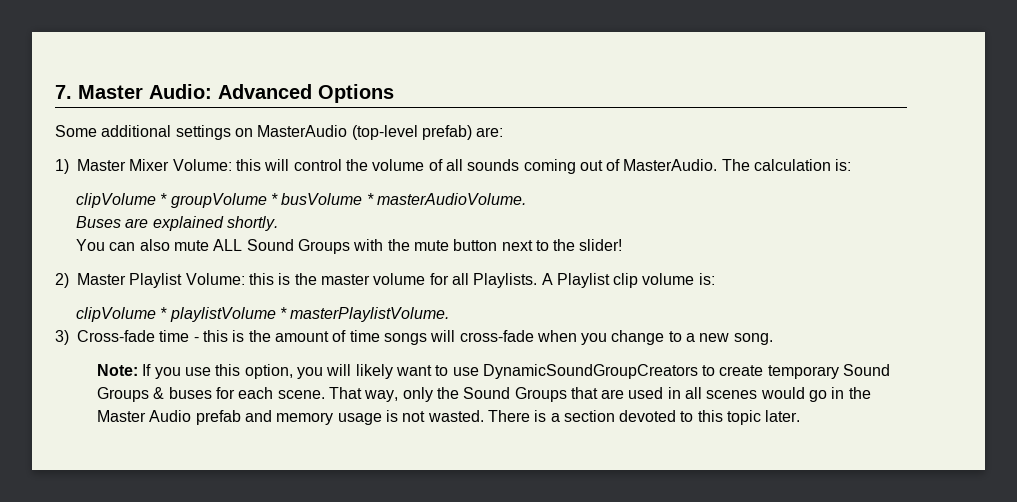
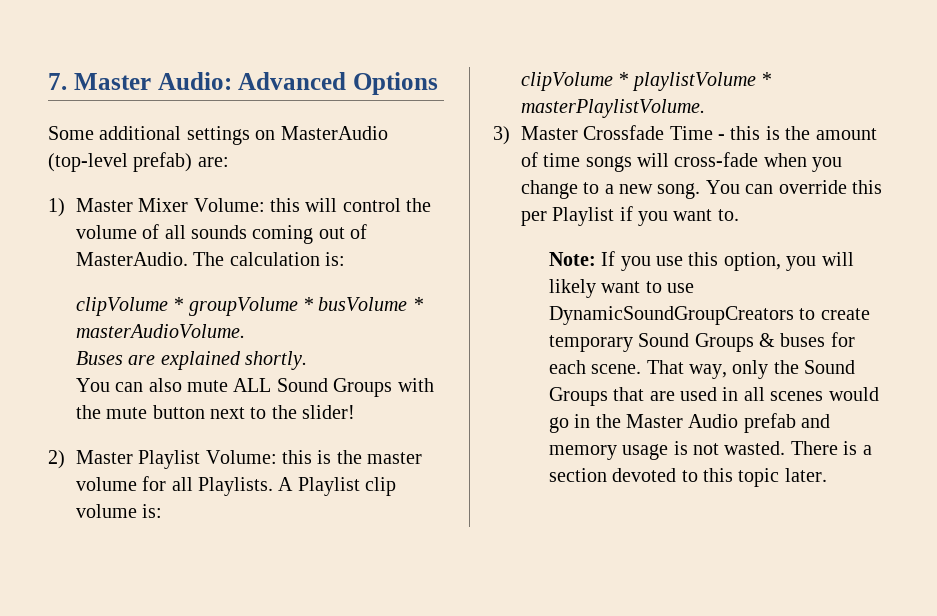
[77,330,190,342] Cross-fade time -> [520,125,713,140] Master Crossfade Time
(773, 339) none -> [705,180,883,194] [520,206,739,226] You can override this per Playlist if you want to.

